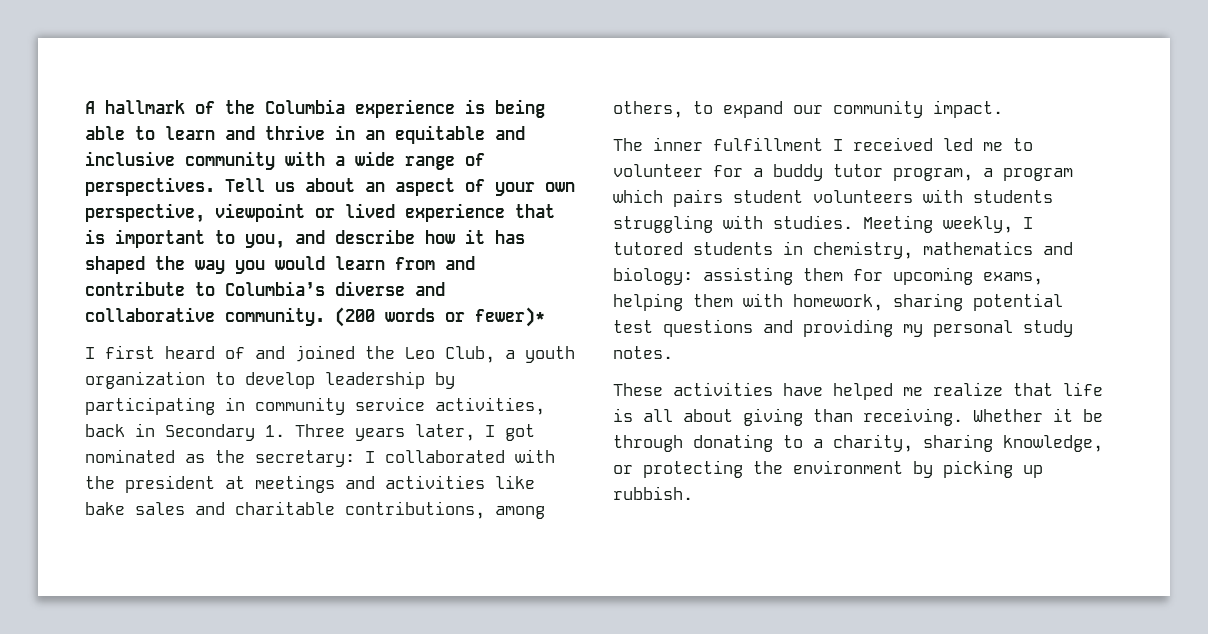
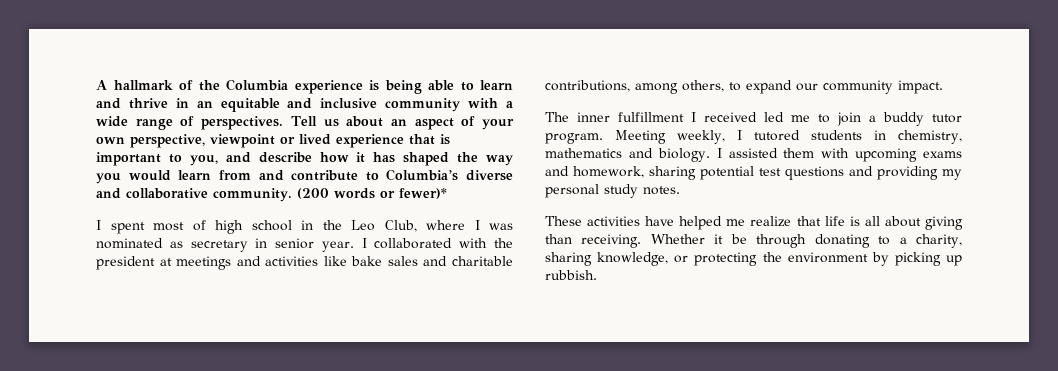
[105,345,575,363] [85,371,455,389] [85,397,545,415] [85,423,535,441] [85,449,355,467] first heard of and joined the Leo Club, a youth organization to develop leadership by participating in community service activities, back in Secondary 1. Three years later, I got nominated as the secretary: -> [110,220,513,234] [96,238,354,252] spent most of high school in the Leo Club, where I was nominated as secretary in senior year.
[613,164,743,177] volunteer for -> [837,112,861,126] join
[893,168,1073,181] [613,189,1053,207] [613,215,853,233] program, a program which pairs student volunteers with students struggling with studies. -> [545,133,603,144] program.
[613,267,1043,285] [613,293,783,311] biology: assisting them for upcoming exams, helping them with -> [657,148,962,162] [545,166,569,176] biology. I assisted them with upcoming exams and

